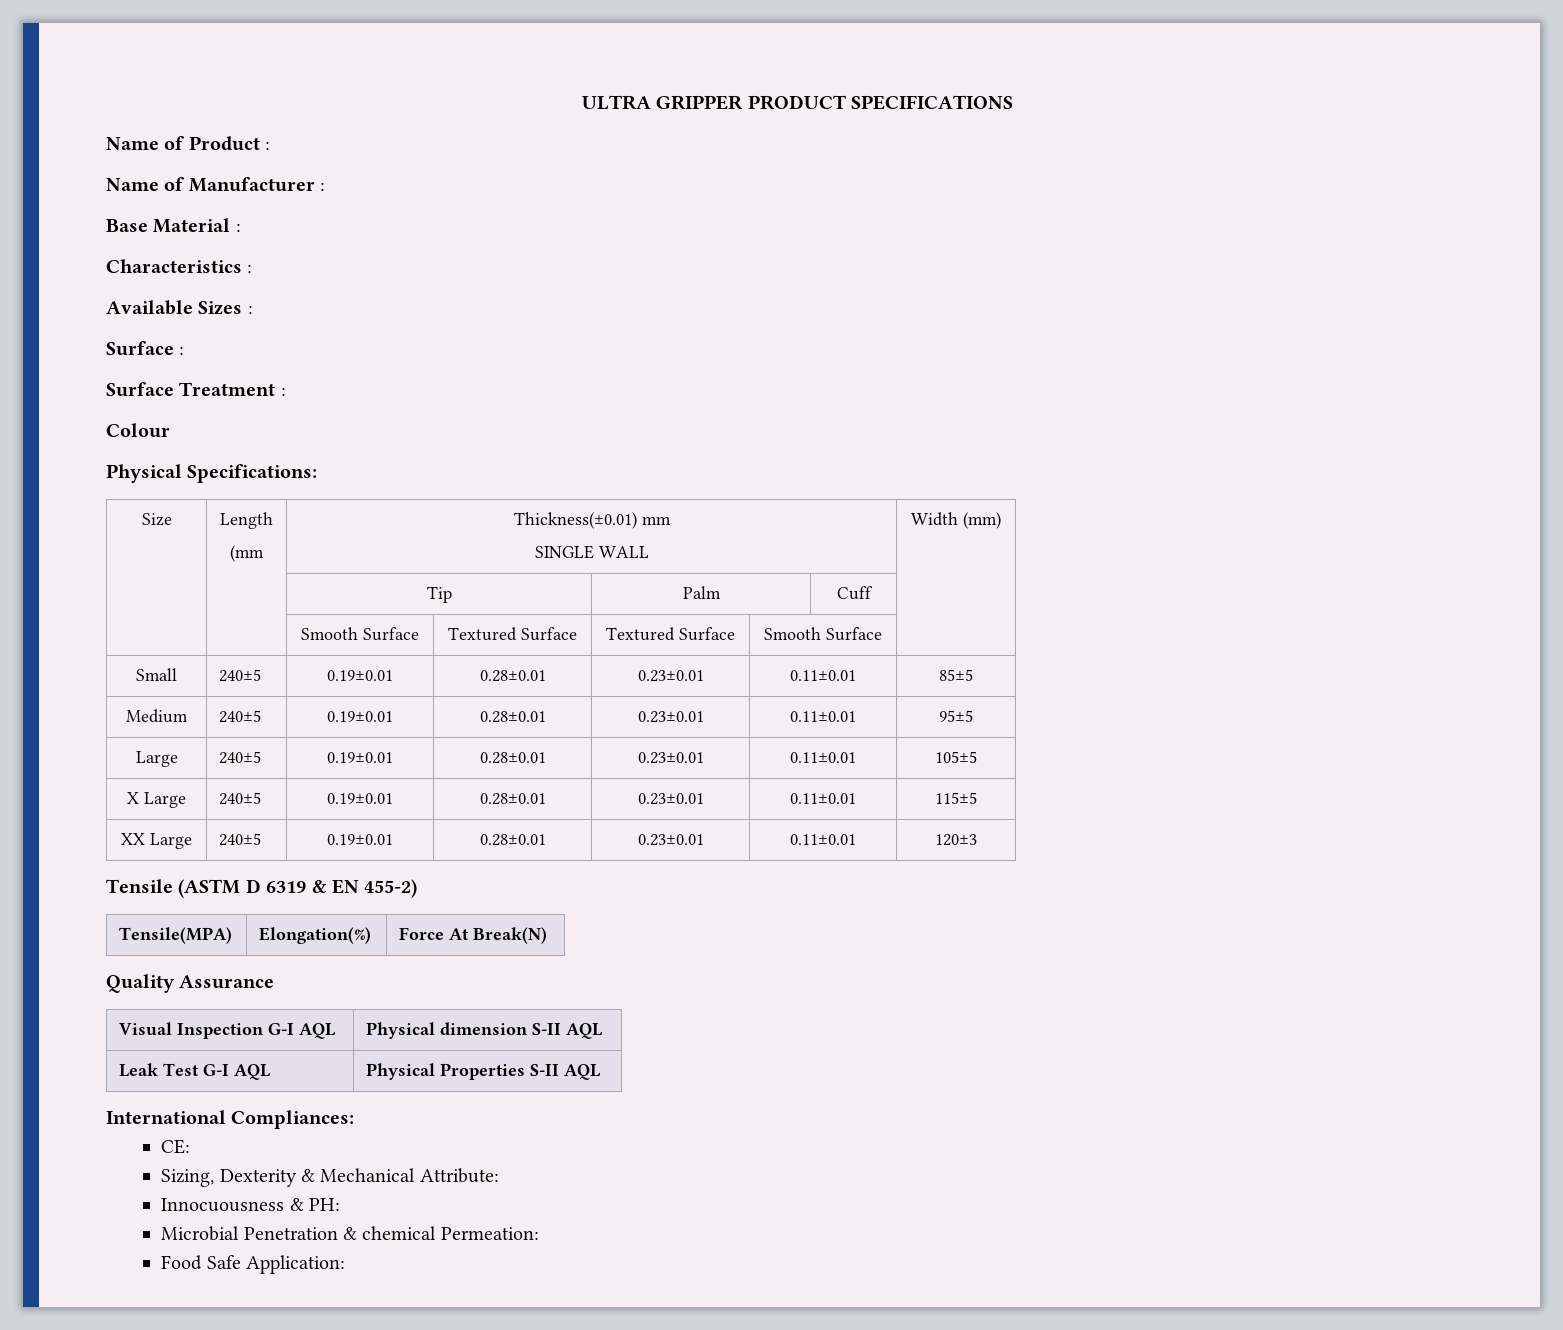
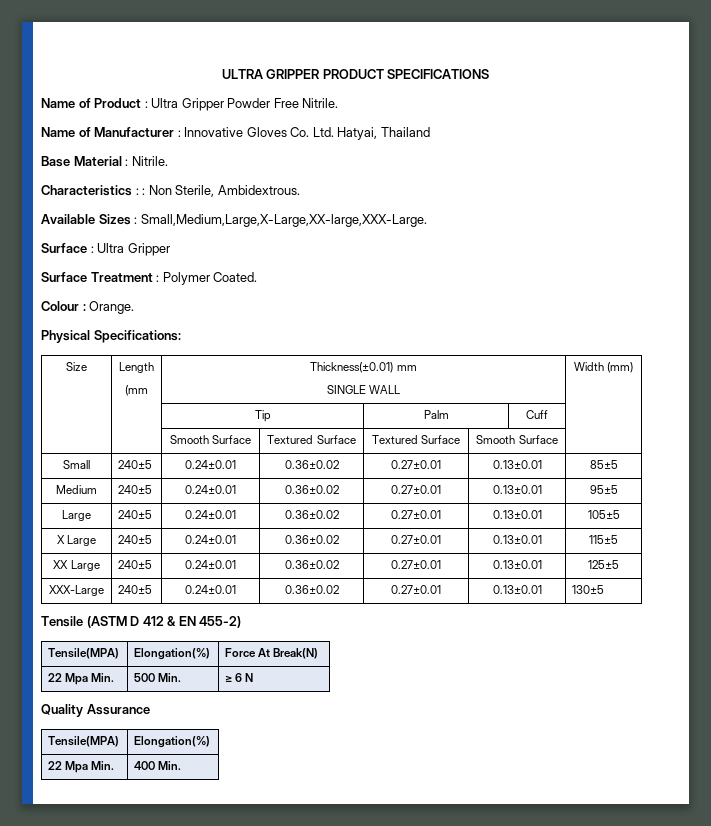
(271, 145) none -> [151,98,339,111] Ultra Gripper Powder Free Nitrile.
(326, 186) none -> [184,127,430,140] Innovative Gloves Co. Ltd. Hatyai, Thailand
(241, 227) none -> [131,156,168,166] Nitrile.
(253, 268) none -> [142,185,300,197] : Non Sterile, Ambidextrous.
(253, 309) none -> [140,214,427,227] Small,Medium,Large,X-Large,XX-large,XXX-Large.
(185, 350) none -> [97,243,170,256] Ultra Gripper
(286, 391) none -> [162,272,258,285] Polymer Coated.
(170, 430) none -> [82,301,135,314] : Orange.
[327,670,393,681] [479,670,546,682] [637,670,704,682] [790,670,856,681] 0.19±0.01 | 0.28±0.01 | 0.23±0.01 | 0.11±0.01 -> [185,460,236,469] [284,460,339,469] [391,460,441,469] [492,460,542,469] 0.24±0.01 | 0.36±0.02 | 0.27±0.01 | 0.13±0.01
[327,711,393,722] [479,711,546,723] [637,711,704,723] [790,711,856,722] 0.19±0.01 | 0.28±0.01 | 0.23±0.01 | 0.11±0.01 -> [185,485,236,494] [284,485,339,494] [391,485,441,494] [492,485,542,494] 0.24±0.01 | 0.36±0.02 | 0.27±0.01 | 0.13±0.01
[327,752,393,763] [479,752,546,764] [637,752,704,764] [790,752,856,763] 0.19±0.01 | 0.28±0.01 | 0.23±0.01 | 0.11±0.01 -> [185,510,236,519] [284,510,339,519] [391,510,441,519] [492,510,542,519] 0.24±0.01 | 0.36±0.02 | 0.27±0.01 | 0.13±0.01
[327,793,393,804] [479,793,546,805] [637,793,704,805] [790,793,856,804] 0.19±0.01 | 0.28±0.01 | 0.23±0.01 | 0.11±0.01 -> [185,535,236,544] [284,535,339,544] [391,535,441,544] [492,535,542,544] 0.24±0.01 | 0.36±0.02 | 0.27±0.01 | 0.13±0.01
[327,834,393,845] [479,834,546,846] [637,834,704,846] [790,834,856,845] [935,834,977,846] 0.19±0.01 | 0.28±0.01 | 0.23±0.01 | 0.11±0.01 | 120±3 -> [185,560,236,569] [284,560,339,569] [391,560,441,569] [492,560,542,569] [588,560,619,569] [49,585,104,596] [118,585,153,594] [185,585,236,594] [284,585,339,594] [391,585,441,594] [492,585,542,594] [572,585,605,594] 0.24±0.01 | 0.36±0.02 | 0.27±0.01 | 0.13±0.01 | 125±5 // XXX-Large | 240±5 | 0.24±0.01 | 0.36±0.02 | 0.27±0.01 | 0.13±0.01 | 130±5
[266,881,307,893] 6319 -> [142,616,164,626] 412
[106,974,275,993] [119,1022,336,1039] [366,1022,603,1039] [119,1063,271,1080] [366,1063,601,1080] [106,1110,355,1129] [161,1139,191,1154] [161,1168,499,1187] [161,1198,340,1212] [161,1226,539,1241] [161,1255,345,1274] // Quality Assurance // Visual Inspection G-I AQL | Physical dimension S-II AQL // Leak Test G-I AQL | Physical Properties S-II AQL // International Compliances: // CE: // Sizing, Dexterity & Mechanical Attribute: // Innocuousness & PH: // Microbial Penetration & chemical Permeation: // Food Safe Application: -> [48,673,115,685] [134,673,182,682] [225,673,254,682] [41,704,150,717] [48,736,120,747] [134,736,211,748] [48,761,115,773] [134,761,182,770] // 22 Mpa Min. | 500 Min. | ≥ 6 N // Quality Assurance // Tensile(MPA) | Elongation(%) // 22 Mpa Min. | 400 Min.

